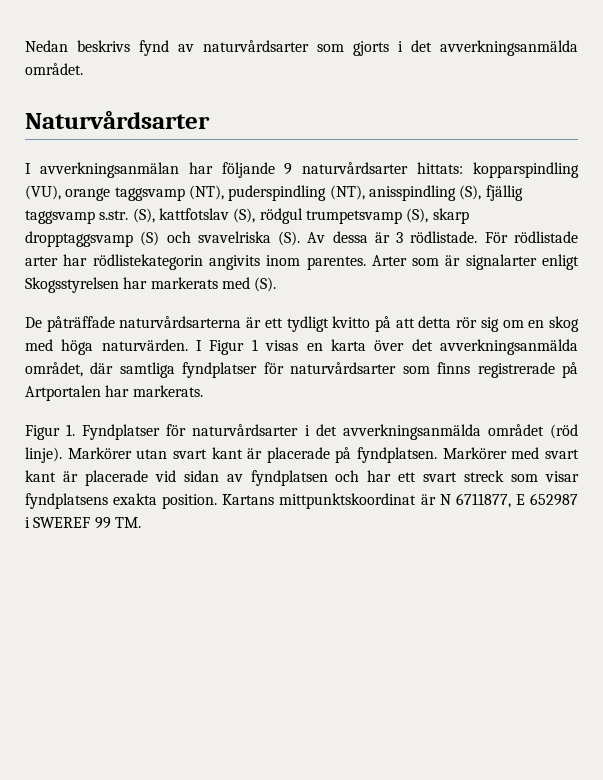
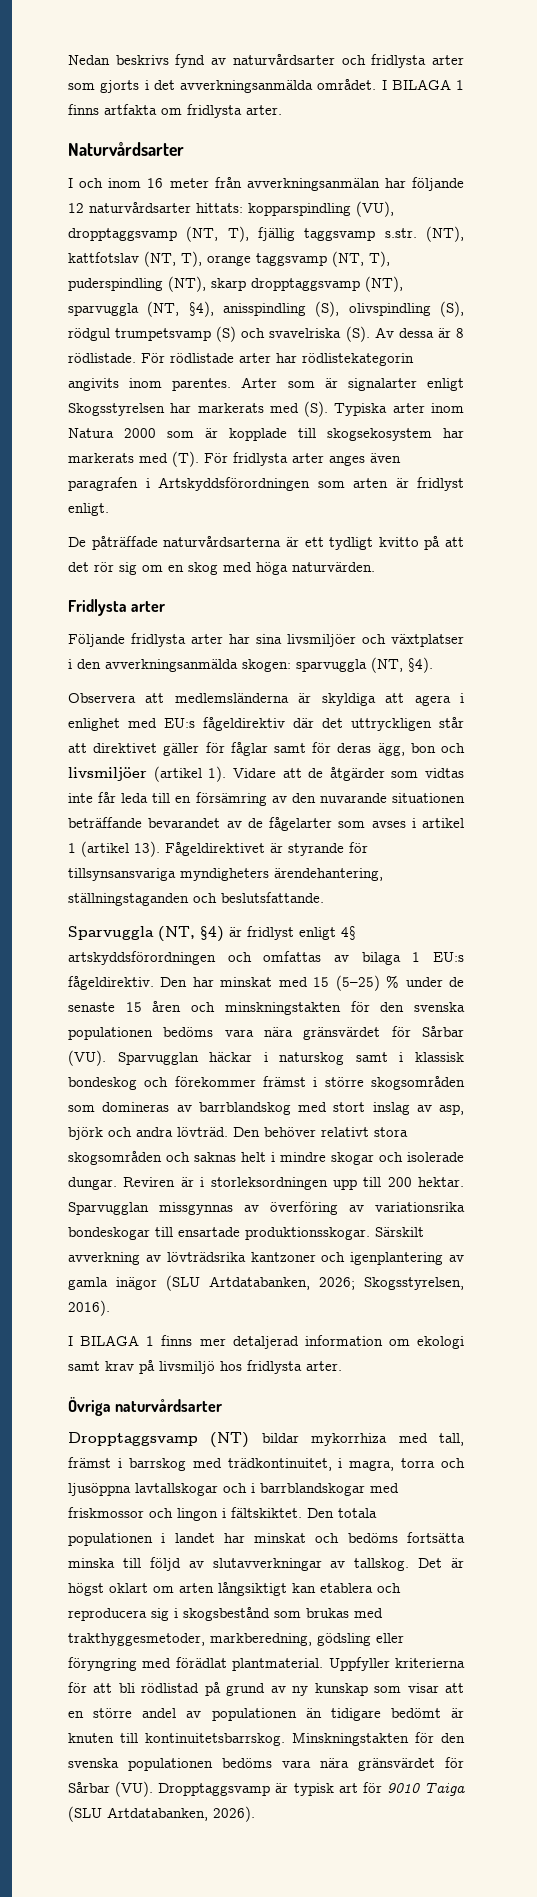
(309, 46) none -> [341,54,465,68] och fridlysta arter
[25,110,210,129] [25,163,31,174] // Naturvårdsarter // I -> [381,79,464,90] [68,104,282,118] [68,142,184,156] [68,177,242,188] I BILAGA 1 finns artfakta om fridlysta arter. // Naturvårdsarter // I och inom 16 meter från
[284,163,293,175] 9 -> [68,203,84,213] 12
[65,185,523,201] [25,208,469,224] [25,231,133,247] orange taggsvamp (NT), puderspindling (NT), anisspindling (S), fjällig taggsvamp s.str. (S), kattfotslav (S), rödgul trumpetsvamp (S), skarp dropptaggsvamp -> [68,226,464,242] [68,251,390,267] [68,276,403,292] [68,301,464,317] [68,328,212,341] dropptaggsvamp (NT, T), fjällig taggsvamp s.str. (NT), kattfotslav (NT, T), orange taggsvamp (NT, T), puderspindling (NT), skarp dropptaggsvamp (NT), sparvuggla (NT, §4), anisspindling (S), olivspindling (S), rödgul trumpetsvamp
[396,232,404,243] 3 -> [455,328,464,338] 8
(277, 284) none -> [334,403,464,416] [68,428,464,441] [68,451,401,467] [68,477,464,491] [68,503,109,516] Typiska arter inom Natura 2000 som är kopplade till skogsekosystem har markerats med (T). För fridlysta arter anges även paragrafen i Artskyddsförordningen som arten är fridlyst enligt.
[418,316,452,328] detta -> [68,562,89,572] det
[196,339,579,355] [25,362,579,378] [25,385,203,401] [25,424,578,440] [25,447,579,463] [25,470,579,486] [25,493,578,509] [25,517,141,529] I Figur 1 visas en karta över det avverkningsanmälda området, där samtliga fyndplatser för naturvårdsarter som finns registrerade på Artportalen har markerats. // Figur 1. Fyndplatser för naturvårdsarter i det avverkningsanmälda området (röd linje). Markörer utan svart kant är placerade på fyndplatsen. Markörer med svart kant är placerade vid sidan av fyndplatsen och har ett svart streck som visar fyndplatsens exakta position. Kartans mittpunktskoordinat är N 6711877, E 652987 i SWEREF 99 TM. -> [68,599,166,616] [68,633,464,647] [68,657,433,673] [68,693,464,706] [68,717,464,731] [68,742,465,756] [68,766,464,782] [68,792,465,806] [68,817,464,831] [68,841,368,857] [68,868,383,881] [68,892,324,906] [68,926,356,942] [68,951,465,965] [68,975,465,991] [68,1001,466,1015] [68,1026,464,1040] [68,1050,464,1066] [68,1076,465,1090] [68,1102,464,1115] [68,1127,408,1140] [68,1151,464,1165] [68,1177,464,1190] [68,1201,465,1215] [68,1227,424,1240] [68,1252,464,1265] [68,1275,464,1291] [68,1300,110,1316] [68,1335,464,1349] [68,1360,342,1374] [68,1397,223,1416] [68,1432,464,1448] [68,1457,465,1471] [68,1483,399,1496] [68,1507,377,1521] [68,1532,465,1546] [68,1557,464,1571] [68,1582,401,1596] [68,1607,383,1621] [68,1633,404,1646] [68,1657,465,1671] [68,1682,465,1696] [68,1708,464,1721] [68,1732,465,1746] [68,1757,464,1771] [68,1781,465,1797] [68,1806,255,1822] // Fridlysta arter // Följande fridlysta arter har sina livsmiljöer och växtplatser i den avverkningsanmälda skogen: sparvuggla (NT, §4). // Observera att medlemsländerna är skyldiga att agera i enlighet med EU:s fågeldirektiv där det uttryckligen står att direktivet gäller för fåglar samt för deras ägg, bon och livsmiljöer (artikel 1). Vidare att de åtgärder som vidtas inte får leda till en försämring av den nuvarande situationen beträffande bevarandet av de fågelarter som avses i artikel 1 (artikel 13). Fågeldirektivet är styrande för tillsynsansvariga myndigheters ärendehantering, ställningstaganden och beslutsfattande. // Sparvuggla (NT, §4) är fridlyst enligt 4§ artskyddsförordningen och omfattas av bilaga 1 EU:s fågeldirektiv. Den har minskat med 15 (5–25) % under de senaste 15 åren och minskningstakten för den svenska populationen bedöms vara nära gränsvärdet för Sårbar (VU). Sparvugglan häckar i naturskog samt i klassisk bondeskog och förekommer främst i större skogsområden som domineras av barrblandskog med stort inslag av asp, björk och andra lövträd. Den behöver relativt stora skogsområden och saknas helt i mindre skogar och isolerade dungar. Reviren är i storleksordningen upp till 200 hektar. Sparvugglan missgynnas av överföring av variationsrika bondeskogar till ensartade produktionsskogar. Särskilt avverkning av lövträdsrika kantzoner och igenplantering av gamla inägor (SLU Artdatabanken, 2026; Skogsstyrelsen, 2016). // I BILAGA 1 finns mer detaljerad information om ekologi samt krav på livsmiljö hos fridlysta arter. // Övriga naturvårdsarter // Dropptaggsvamp (NT) bildar mykorrhiza med tall, främst i barrskog med trädkontinuitet, i magra, torra och ljusöppna lavtallskogar och i barrblandskogar med friskmossor och lingon i fältskiktet. Den totala populationen i landet har minskat och bedöms fortsätta minska till följd av slutavverkningar av tallskog. Det är högst oklart om arten långsiktigt kan etablera och reproducera sig i skogsbestånd som brukas med trakthyggesmetoder, markberedning, gödsling eller föryngring med förädlat plantmaterial. Uppfyller kriterierna för att bli rödlistad på grund av ny kunskap som visar att en större andel av populationen än tidigare bedömt är knuten till kontinuitetsbarrskog. Minskningstakten för den svenska populationen bedöms vara nära gränsvärdet för Sårbar (VU). Dropptaggsvamp är typisk art för 9010 Taiga (SLU Artdatabanken, 2026).

